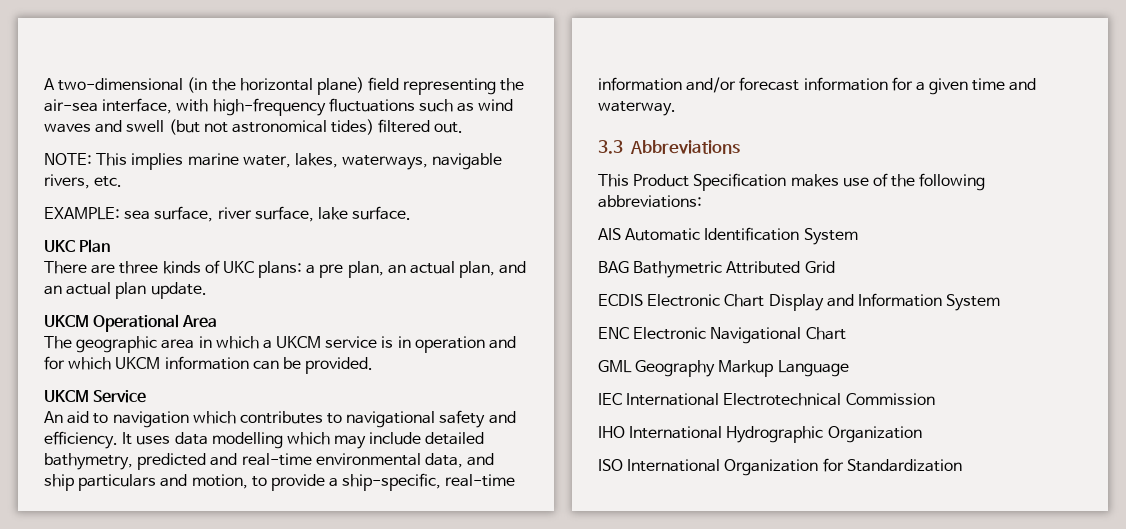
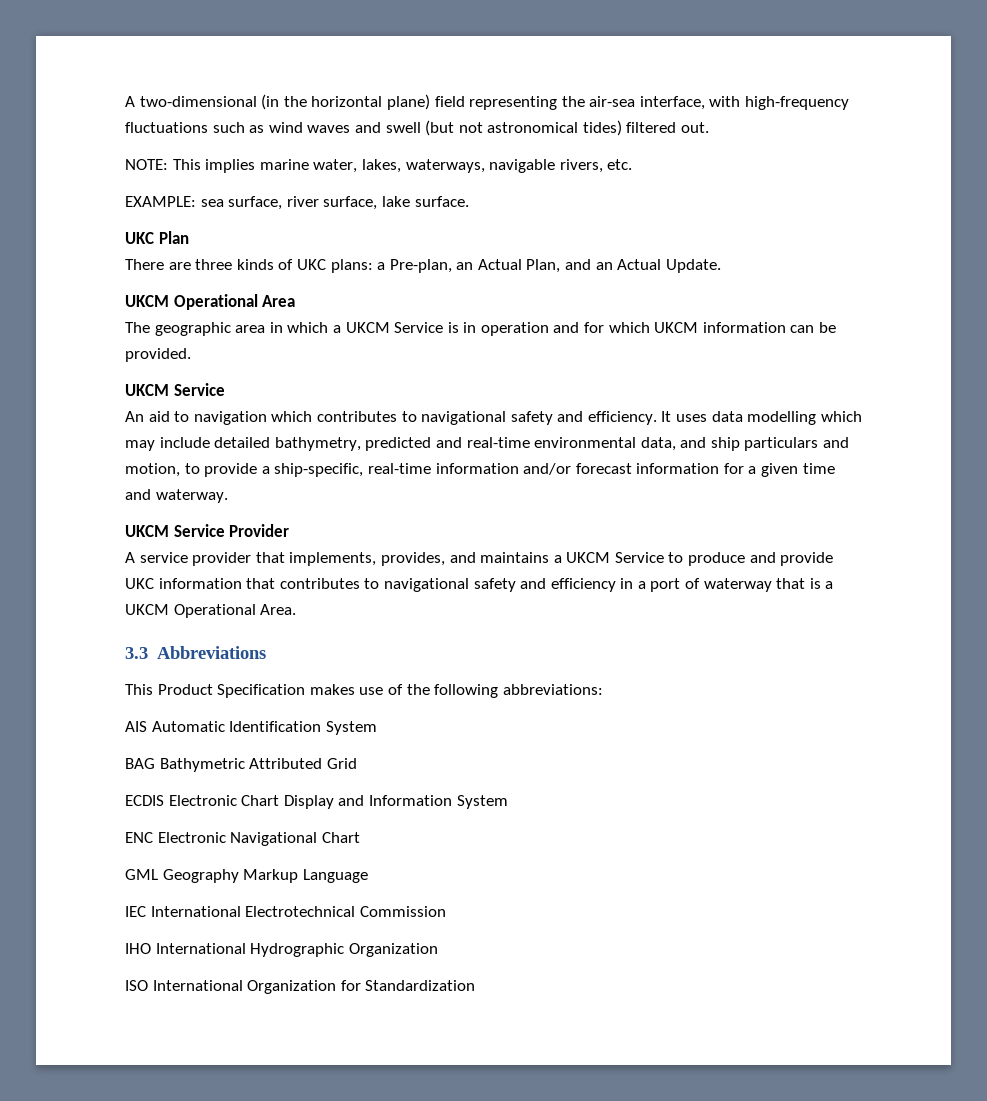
[319,261,527,278] [44,282,207,299] pre plan, an actual plan, and an actual plan update. -> [389,259,721,273] Pre-plan, an Actual Plan, and an Actual Update.
[325,336,378,348] service -> [394,322,444,333] Service
(676, 108) none -> [125,524,290,537] [125,552,834,566] [125,578,834,592] [125,604,297,618] // UKCM Service Provider // A service provider that implements, provides, and maintains a UKCM Service to produce and provide UKC information that contributes to navigational safety and efficiency in a port of waterway that is a UKCM Operational Area.

